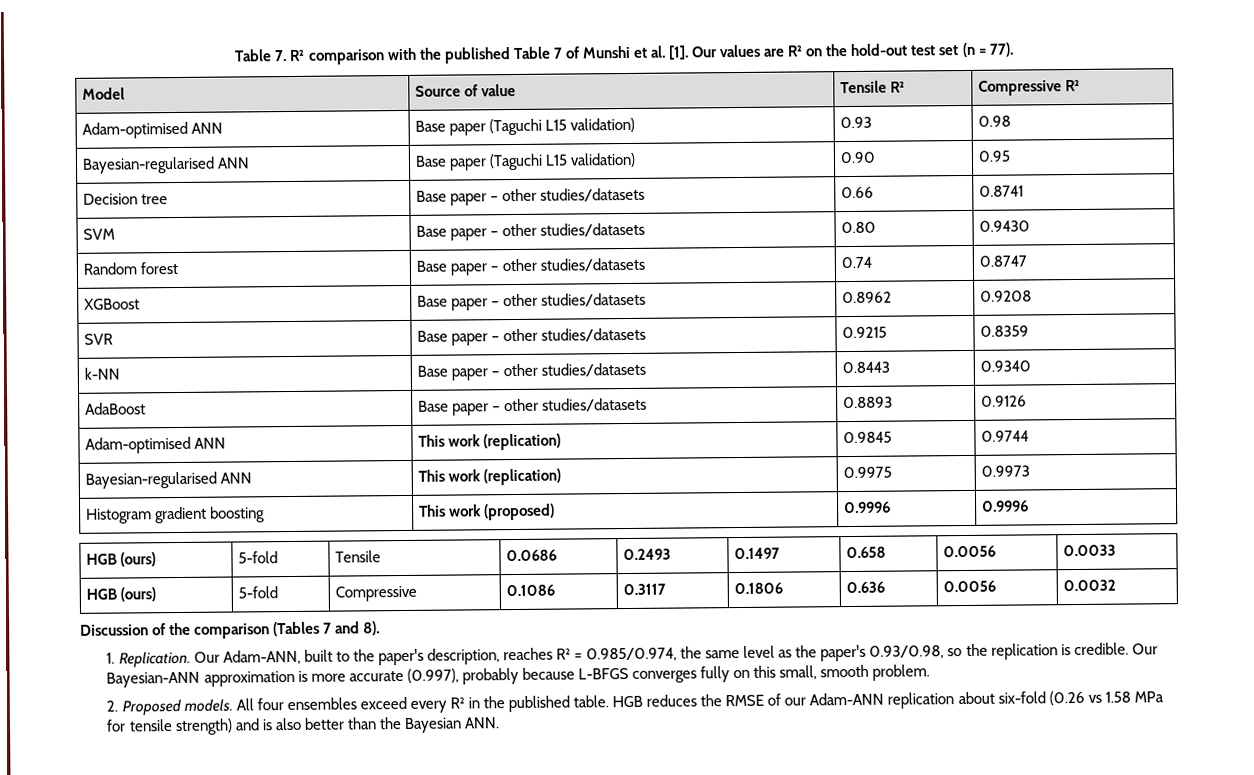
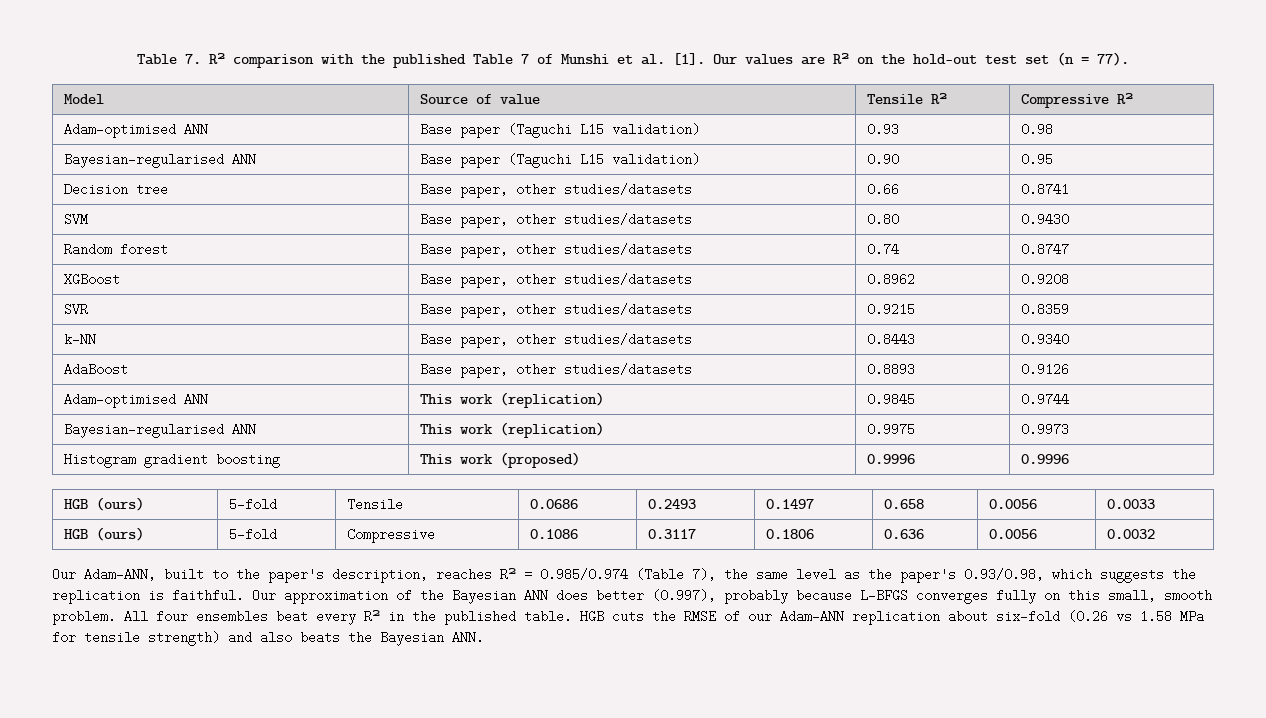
[450,193,500,206] paper – -> [459,183,508,198] paper,
[450,228,500,241] paper – -> [459,213,508,228] paper,
[450,263,500,276] paper – -> [459,243,508,258] paper,
[451,298,501,311] paper – -> [459,273,508,288] paper,
[451,333,501,346] paper – -> [459,303,508,318] paper,
[451,368,501,381] paper – -> [459,333,508,348] paper,
[452,403,502,416] paper – -> [459,363,508,378] paper,
[80,621,381,639] [106,650,191,668] Discussion of the comparison (Tables 7 and 8). // 1. Replication. -> (1155, 534) none
[586,647,678,662] 0.985/0.974, -> [540,568,716,581] 0.985/0.974 (Table 7),
[947,648,963,657] so -> [1052,568,1164,583] which suggests
[1073,642,1158,656] [106,670,404,688] credible. Our Bayesian-ANN approximation is more accurate -> [172,589,644,604] faithful. Our approximation of the Bayesian ANN does better
[106,698,233,716] // 2. Proposed models. -> (116, 617) none
[359,696,407,710] exceed -> [276,610,308,623] beat
[646,694,698,707] reduces -> [612,610,644,623] cuts
[261,717,377,731] is also better than -> [260,631,340,644] also beats

